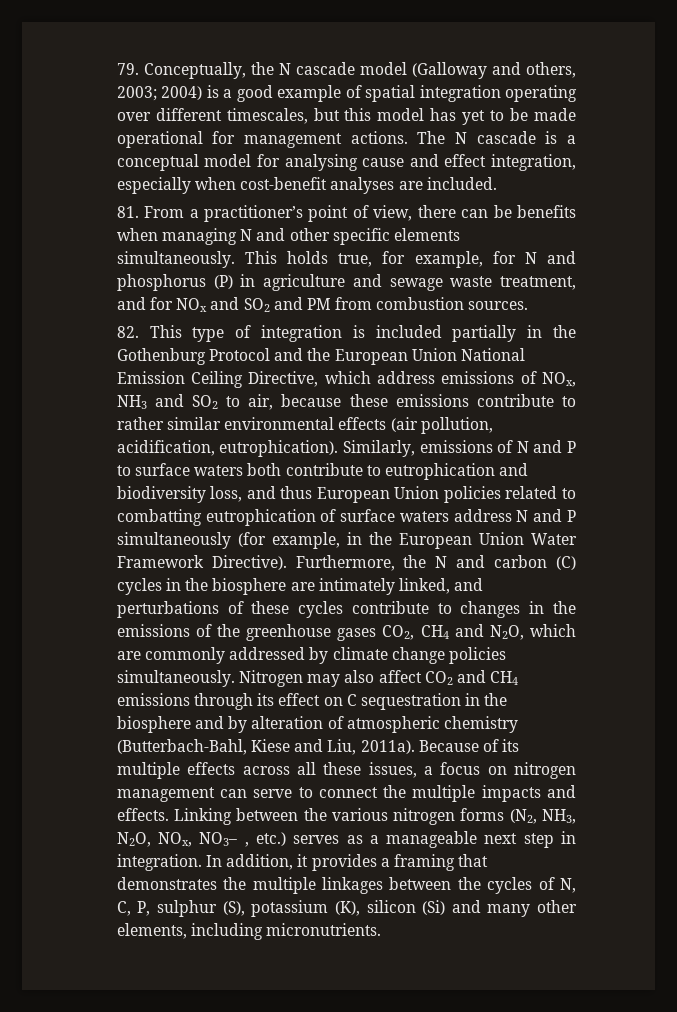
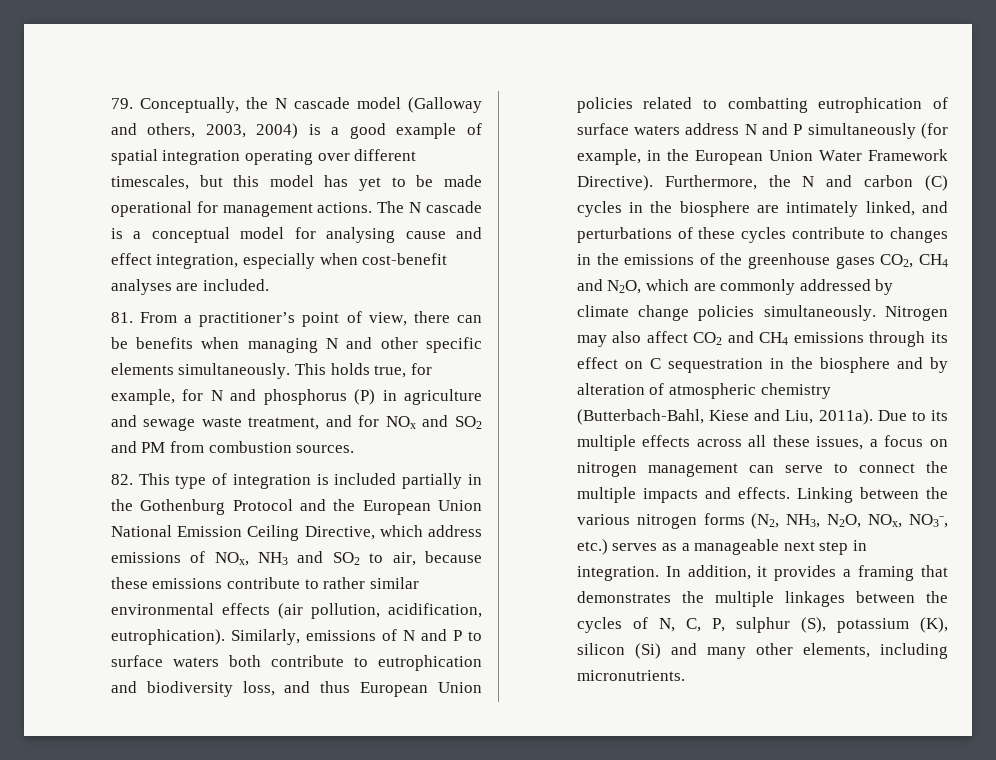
[116,86,157,101] 2003; -> [205,124,246,138] 2003,
[418,739,499,752] Because of -> [877,410,926,421] Due to
[199,832,249,847] NO3– , -> [909,514,948,528] NO3⁻,

